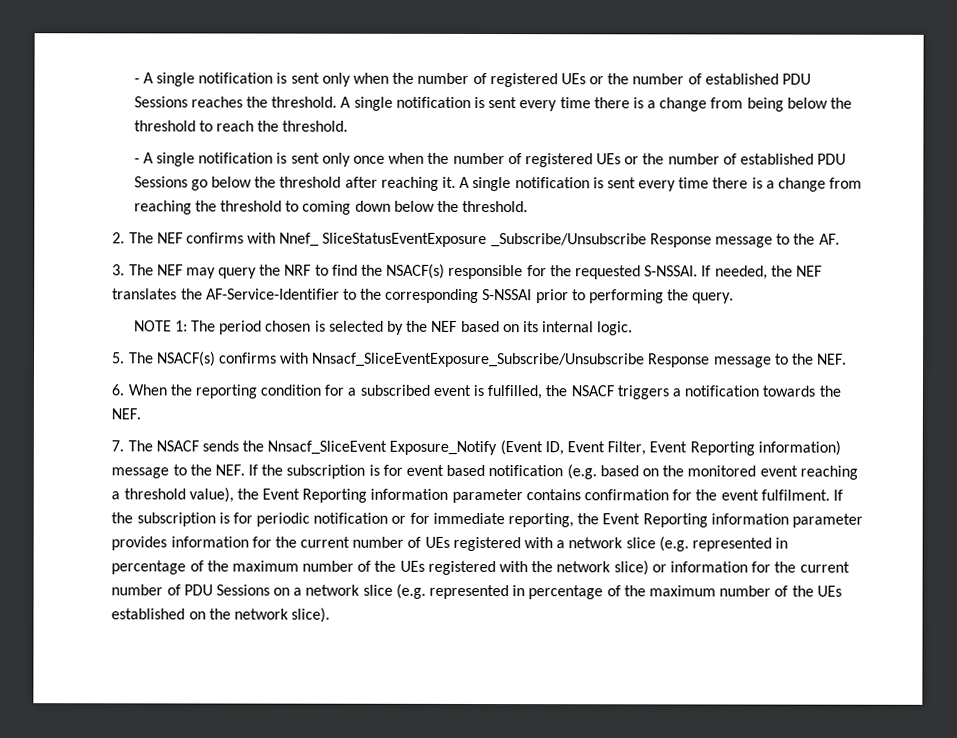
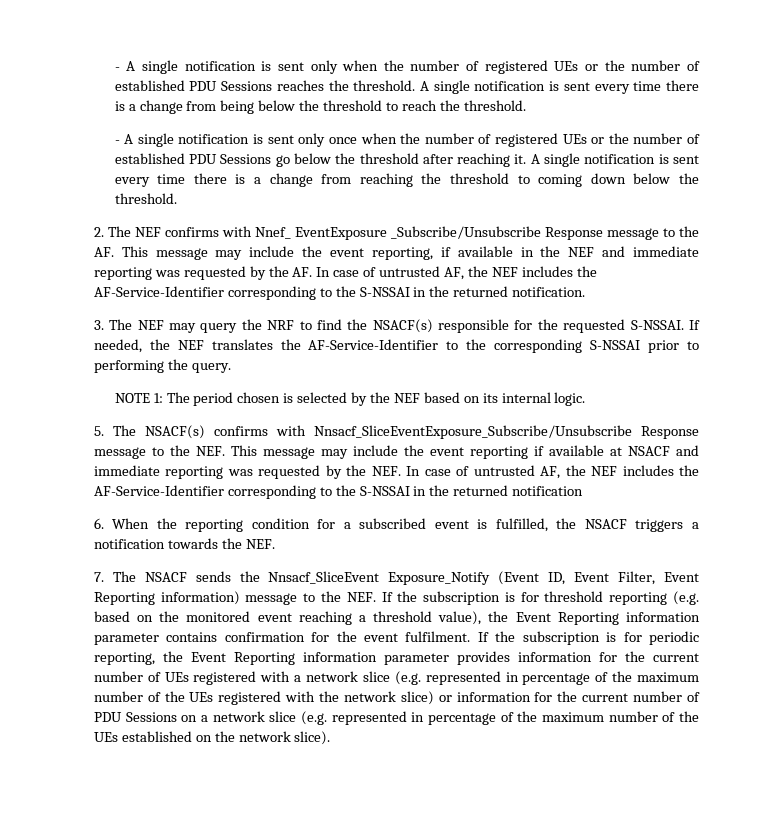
[322,232,488,248] SliceStatusEventExposure -> [294,227,387,240] EventExposure
(840, 239) none -> [121,246,700,260] [93,266,597,280] [93,286,586,300] This message may include the event reporting, if available in the NEF and immediate reporting was requested by the AF. In case of untrusted AF, the NEF includes the AF-Service-Identifier corresponding to the S-NSSAI in the returned notification.
(848, 359) none -> [230,445,699,459] [93,465,699,479] [93,485,584,499] This message may include the event reporting if available at NSACF and immediate reporting was requested by the NEF. In case of untrusted AF, the NEF includes the AF-Service-Identifier corresponding to the S-NSSAI in the returned notification
[406,464,564,477] event based notification -> [544,591,668,605] threshold reporting
[313,512,505,525] notification or for immediate -> (699, 638) none

